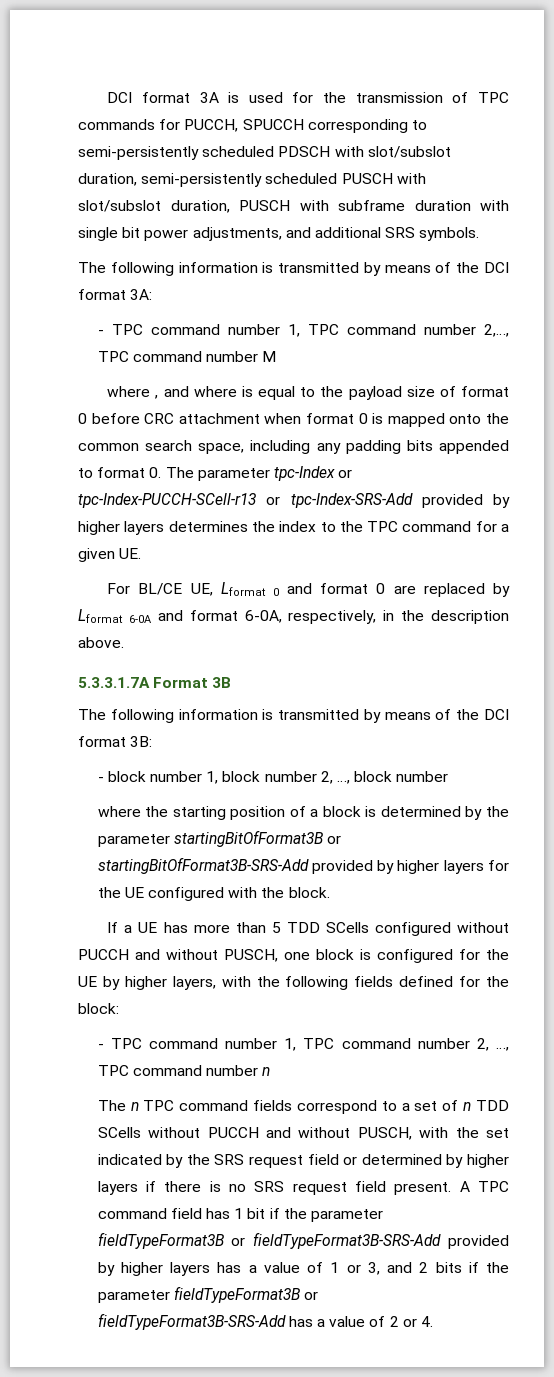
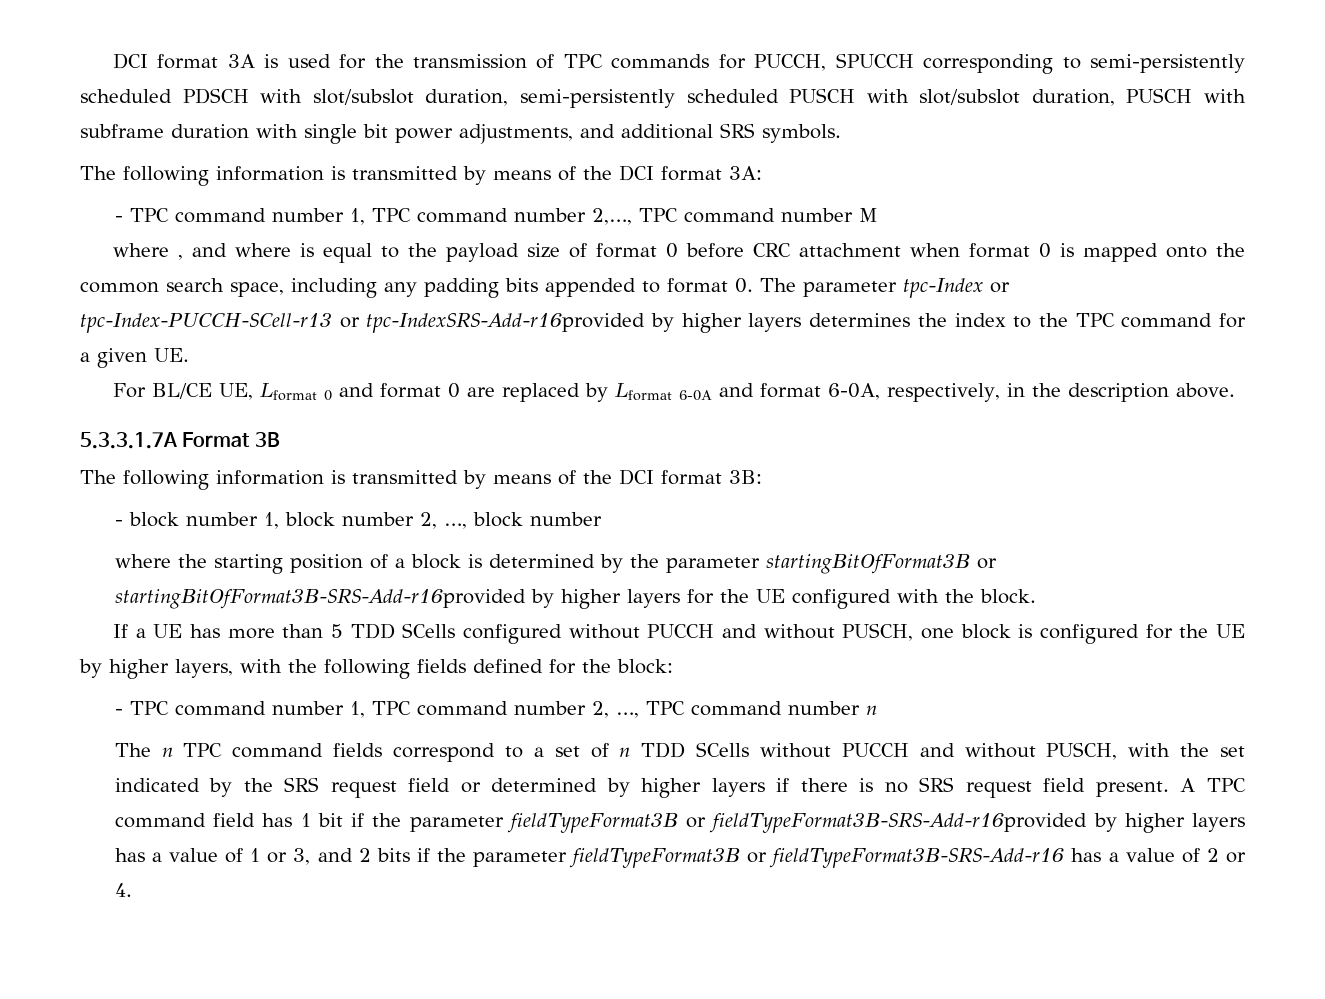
[290,493,483,508] tpc-Index-SRS-Add provided -> [366,313,646,333] tpc-IndexSRS-Add-r16provided
[97,857,373,874] startingBitOfFormat3B-SRS-Add provided -> [114,589,526,609] startingBitOfFormat3B-SRS-Add-r16provided
[253,1232,509,1249] fieldTypeFormat3B-SRS-Add provided -> [709,813,1088,833] fieldTypeFormat3B-SRS-Add-r16provided
[97,1313,286,1330] fieldTypeFormat3B-SRS-Add -> [769,848,1065,868] fieldTypeFormat3B-SRS-Add-r16

